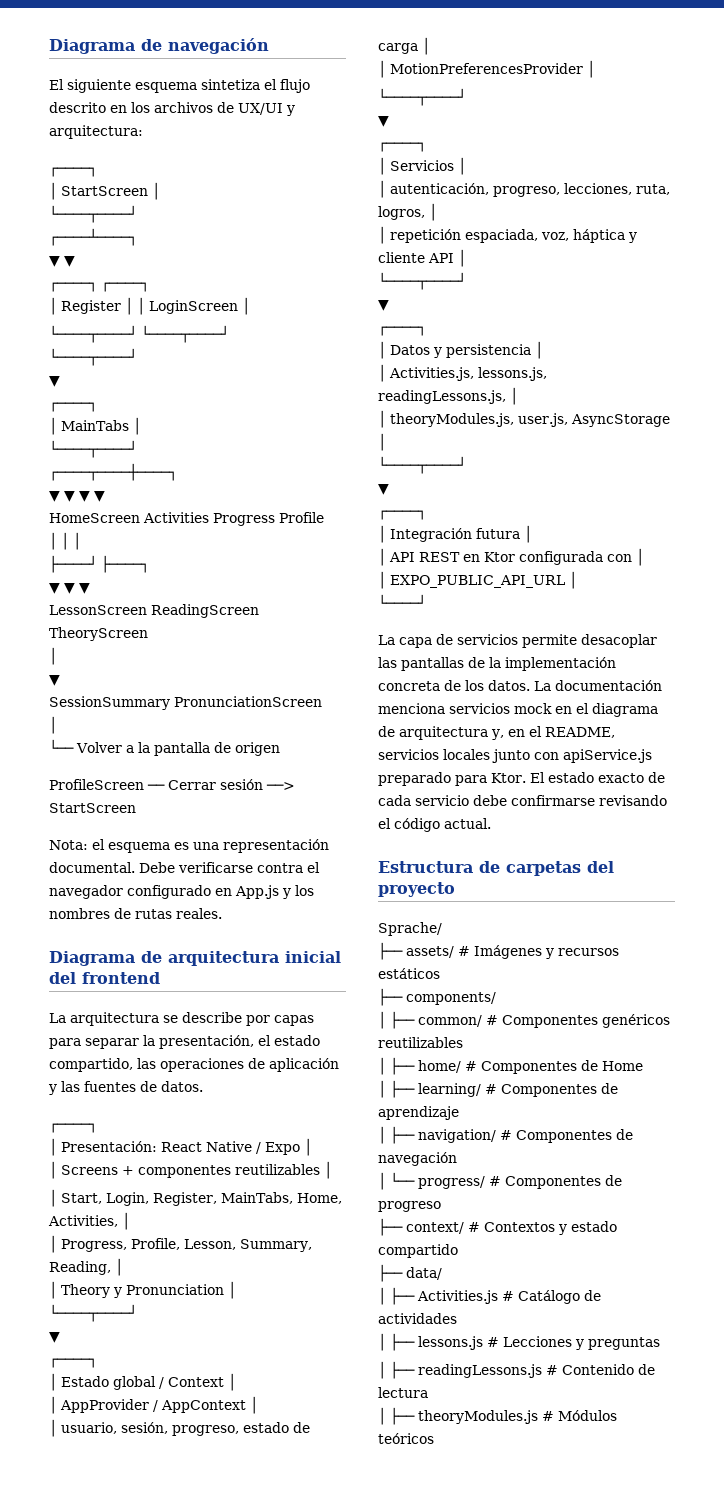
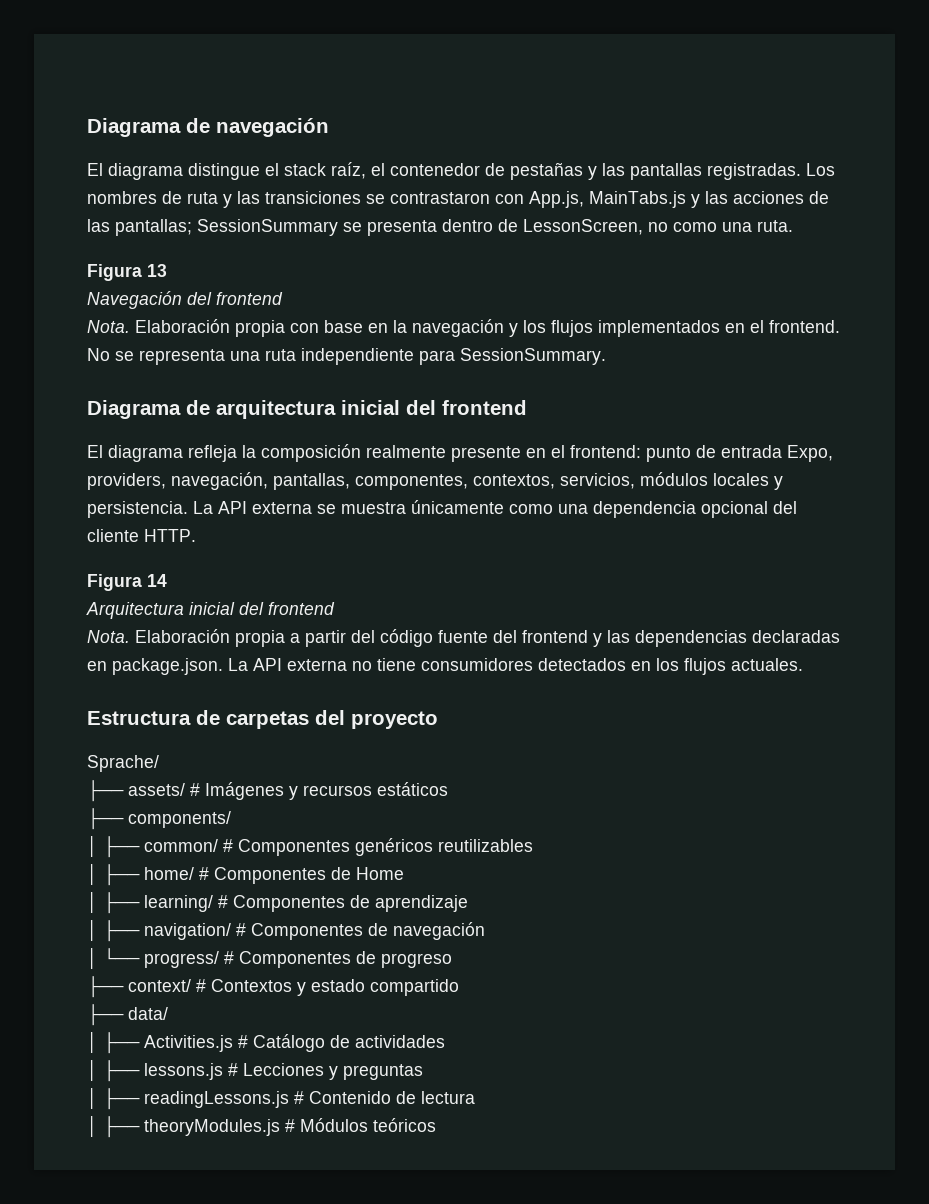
[67,79,310,93] [49,102,295,116] [49,125,143,139] [49,167,97,177] [49,182,160,200] [49,205,137,223] [49,228,137,246] [49,256,75,267] [49,282,149,292] [49,297,250,315] [49,325,229,343] [49,348,137,366] [49,376,60,387] [49,402,97,412] [49,417,141,435] [49,440,137,458] [49,463,177,481] [49,491,105,502] [49,512,324,526] [49,532,81,550] [49,555,149,573] [49,583,90,594] [49,604,259,618] [49,627,148,641] [49,647,57,665] [49,675,60,686] [49,696,322,710] [49,716,57,734] [49,739,280,756] [49,779,295,790] [49,803,136,813] [49,839,329,853] [49,862,320,873] [49,885,314,899] [49,908,222,919] siguiente esquema sintetiza el flujo descrito en los archivos de UX/UI y arquitectura: // ┌────┐ // │ StartScreen │ // └────┬────┘ // ┌────┴────┐ // ▼ ▼ // ┌────┐ ┌────┐ // │ Register │ │ LoginScreen │ // └────┬────┘ └────┬────┘ // └────┬────┘ // ▼ // ┌────┐ // │ MainTabs │ // └────┬────┘ // ┌────┬────┼────┐ // ▼ ▼ ▼ ▼ // HomeScreen Activities Progress Profile // │ │ │ // ├────┘ ├────┐ // ▼ ▼ ▼ // LessonScreen ReadingScreen TheoryScreen // │ // ▼ // SessionSummary PronunciationScreen // │ // └── Volver a la pantalla de origen // ProfileScreen ── Cerrar sesión ──> StartScreen // Nota: el esquema es una representación documental. Debe verificarse contra el navegador configurado en App.js y los nombres de rutas reales. -> [108,162,835,180] [87,191,829,208] [87,219,793,236] [87,264,167,281] [87,291,283,309] [87,319,840,337] [87,348,606,365] diagrama distingue el stack raíz, el contenedor de pestañas y las pantallas registradas. Los nombres de ruta y las transiciones se contrastaron con App.js, MainTabs.js y las acciones de las pantallas; SessionSummary se presenta dentro de LessonScreen, no como una ruta. // Figura 13 // Navegación del frontend // Nota. Elaboración propia con base en la navegación y los flujos implementados en el frontend. No se representa una ruta independiente para SessionSummary.
[49,1012,314,1026] [49,1035,320,1049] [49,1058,339,1072] [48,1081,203,1095] [49,1123,97,1133] [49,1138,312,1156] [49,1161,332,1179] [49,1189,342,1207] [48,1212,130,1230] [49,1235,312,1253] [49,1258,123,1276] [49,1281,236,1299] [49,1304,137,1322] [49,1332,60,1343] [49,1358,97,1368] [49,1373,236,1391] [49,1396,258,1414] [49,1419,310,1437] [378,37,430,55] [378,60,595,78] [378,88,466,106] [378,116,389,127] [378,142,426,152] [378,157,466,175] [378,180,670,198] [378,203,437,221] [378,226,637,244] [378,249,466,267] [378,272,466,290] [378,300,389,311] [378,326,426,336] [378,341,543,359] [378,364,547,382] [378,387,518,405] [378,410,670,428] [378,433,386,451] [378,456,466,474] [378,484,389,495] [378,510,426,520] [378,525,532,543] [378,548,644,566] [378,571,577,589] [378,594,426,608] [378,634,657,648] [378,657,616,671] [378,680,662,691] [378,703,658,717] [378,726,615,740] [378,749,652,763] [378,772,665,786] [378,795,667,806] [378,818,491,832] La arquitectura se describe por capas para separar la presentación, el estado compartido, las operaciones de aplicación y las fuentes de datos. // ┌────┐ // │ Presentación: React Native / Expo │ // │ Screens + componentes reutilizables │ // │ Start, Login, Register, MainTabs, Home, Activities, │ // │ Progress, Profile, Lesson, Summary, Reading, │ // │ Theory y Pronunciation │ // └────┬────┘ // ▼ // ┌────┐ // │ Estado global / Context │ // │ AppProvider / AppContext │ // │ usuario, sesión, progreso, estado de carga │ // │ MotionPreferencesProvider │ // └────┬────┘ // ▼ // ┌────┐ // │ Servicios │ // │ autenticación, progreso, lecciones, ruta, logros, │ // │ repetición espaciada, voz, háptica y cliente API │ // └────┬────┘ // ▼ // ┌────┐ // │ Datos y persistencia │ // │ Activities.js, lessons.js, readingLessons.js, │ // │ theoryModules.js, user.js, AsyncStorage │ // └────┬────┘ // ▼ // ┌────┐ // │ Integración futura │ // │ API REST en Ktor configurada con │ // │ EXPO_PUBLIC_API_URL │ // └────┘ // La capa de servicios permite desacoplar las pantallas de la implementación concreta de los datos. La documentación menciona servicios mock en el diagrama de arquitectura y, en el README, servicios locales junto con apiService.js preparado para Ktor. El estado exacto de cada servicio debe confirmarse revisando el código actual. -> [87,444,833,462] [87,472,783,490] [87,500,797,518] [87,529,196,542] [87,574,167,591] [86,602,335,619] [87,629,840,647] [87,658,803,675] El diagrama refleja la composición realmente presente en el frontend: punto de entrada Expo, providers, navegación, pantallas, componentes, contextos, servicios, módulos locales y persistencia. La API externa se muestra únicamente como una dependencia opcional del cliente HTTP. // Figura 14 // Arquitectura inicial del frontend // Nota. Elaboración propia a partir del código fuente del frontend y las dependencias declaradas en package.json. La API externa no tiene consumidores detectados en los flujos actuales.

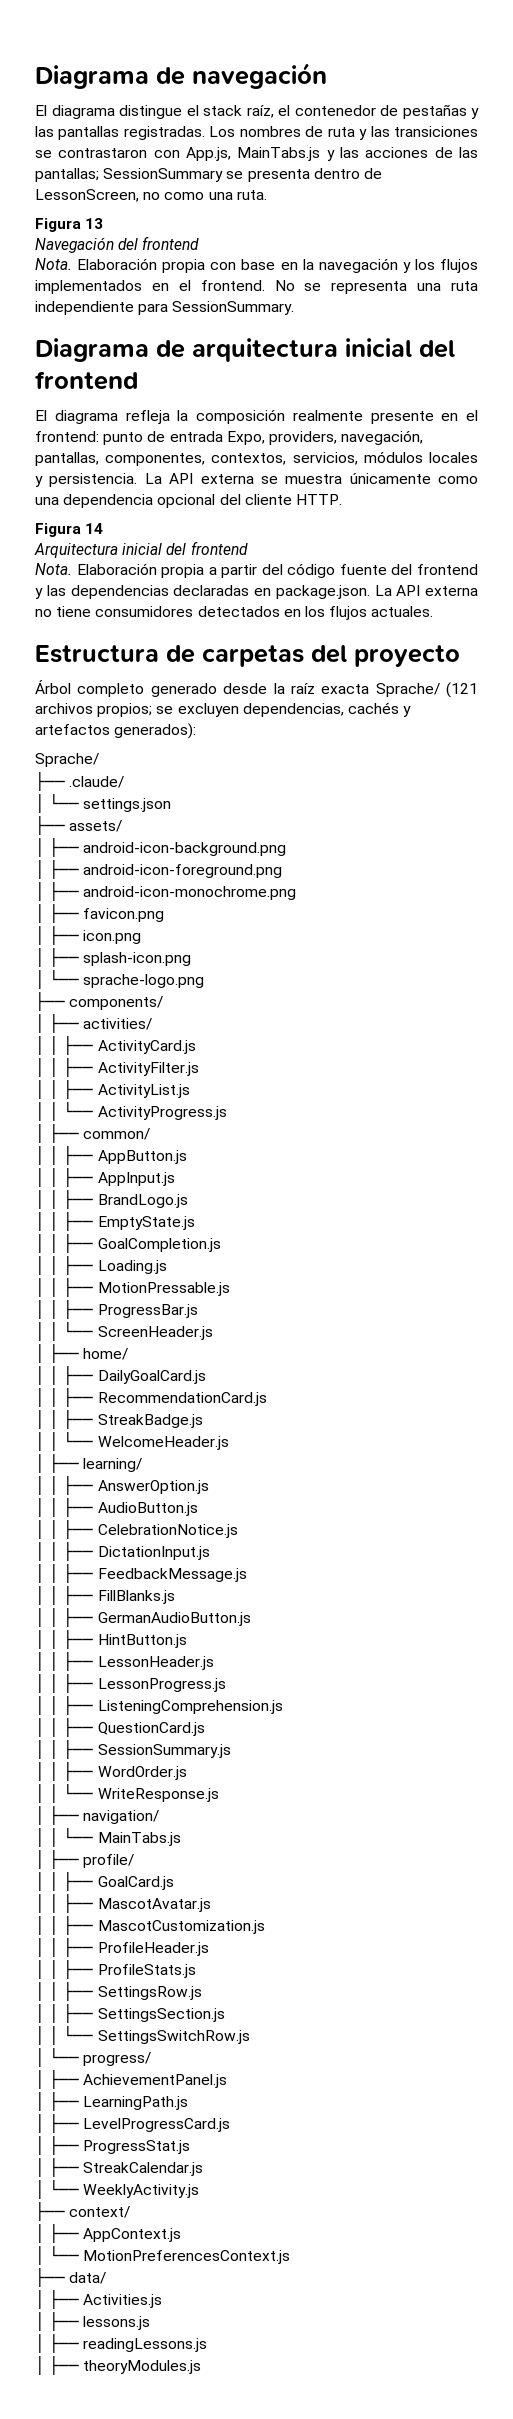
[87,755,159,772] [87,780,448,802] [87,808,231,830] [87,836,533,858] [87,864,404,886] [87,892,468,914] [87,920,485,942] [87,948,452,969] [87,976,459,998] Sprache/ // ├── assets/ # Imágenes y recursos estáticos // ├── components/ // │ ├── common/ # Componentes genéricos reutilizables // │ ├── home/ # Componentes de Home // │ ├── learning/ # Componentes de aprendizaje // │ ├── navigation/ # Componentes de navegación // │ └── progress/ # Componentes de progreso // ├── context/ # Contextos y estado compartido -> [35,680,478,698] [35,702,412,717] [35,723,197,739] [35,753,99,767] [35,771,125,791] [35,793,172,813] [35,815,123,835] [35,837,287,857] [35,859,283,879] [35,881,297,901] [35,903,165,923] [35,925,142,945] [35,947,192,967] [35,969,205,989] [35,991,164,1011] [35,1013,153,1033] [35,1035,196,1055] [35,1057,199,1077] [35,1079,190,1099] [35,1101,227,1121] [35,1123,151,1143] [35,1145,187,1165] [35,1167,175,1187] [35,1189,188,1209] [35,1211,195,1231] [35,1233,221,1253] [35,1255,167,1275] [35,1277,230,1297] [35,1299,198,1319] [35,1321,213,1341] [35,1343,129,1363] [35,1365,206,1385] [35,1387,267,1407] [35,1409,203,1429] [35,1431,229,1451] [35,1453,143,1473] [35,1475,209,1495] [35,1497,198,1517] [35,1519,238,1539] [35,1541,210,1561] [35,1563,247,1583] [35,1585,175,1605] [35,1607,251,1627] [35,1629,187,1649] [35,1651,214,1671] [35,1673,226,1693] [35,1695,283,1715] [35,1717,205,1737] [35,1739,231,1759] [35,1761,187,1781] [35,1783,219,1803] [35,1805,160,1825] [35,1827,181,1847] [35,1849,135,1869] [35,1871,174,1891] [35,1893,211,1913] [35,1915,265,1935] [35,1937,209,1957] [35,1959,196,1979] [35,1981,202,2001] [35,2003,225,2023] [35,2025,250,2045] [35,2047,152,2067] [35,2069,228,2089] [35,2091,189,2111] [35,2113,231,2133] [35,2135,191,2155] [35,2157,204,2177] [35,2179,200,2199] [35,2201,131,2221] [35,2223,182,2243] [35,2245,291,2265] Árbol completo generado desde la raíz exacta Sprache/ (121 archivos propios; se excluyen dependencias, cachés y artefactos generados): // Sprache/ // ├── .claude/ // │ └── settings.json // ├── assets/ // │ ├── android-icon-background.png // │ ├── android-icon-foreground.png // │ ├── android-icon-monochrome.png // │ ├── favicon.png // │ ├── icon.png // │ ├── splash-icon.png // │ └── sprache-logo.png // ├── components/ // │ ├── activities/ // │ │ ├── ActivityCard.js // │ │ ├── ActivityFilter.js // │ │ ├── ActivityList.js // │ │ └── ActivityProgress.js // │ ├── common/ // │ │ ├── AppButton.js // │ │ ├── AppInput.js // │ │ ├── BrandLogo.js // │ │ ├── EmptyState.js // │ │ ├── GoalCompletion.js // │ │ ├── Loading.js // │ │ ├── MotionPressable.js // │ │ ├── ProgressBar.js // │ │ └── ScreenHeader.js // │ ├── home/ // │ │ ├── DailyGoalCard.js // │ │ ├── RecommendationCard.js // │ │ ├── StreakBadge.js // │ │ └── WelcomeHeader.js // │ ├── learning/ // │ │ ├── AnswerOption.js // │ │ ├── AudioButton.js // │ │ ├── CelebrationNotice.js // │ │ ├── DictationInput.js // │ │ ├── FeedbackMessage.js // │ │ ├── FillBlanks.js // │ │ ├── GermanAudioButton.js // │ │ ├── HintButton.js // │ │ ├── LessonHeader.js // │ │ ├── LessonProgress.js // │ │ ├── ListeningComprehension.js // │ │ ├── QuestionCard.js // │ │ ├── SessionSummary.js // │ │ ├── WordOrder.js // │ │ └── WriteResponse.js // │ ├── navigation/ // │ │ └── MainTabs.js // │ ├── profile/ // │ │ ├── GoalCard.js // │ │ ├── MascotAvatar.js // │ │ ├── MascotCustomization.js // │ │ ├── ProfileHeader.js // │ │ ├── ProfileStats.js // │ │ ├── SettingsRow.js // │ │ ├── SettingsSection.js // │ │ └── SettingsSwitchRow.js // │ └── progress/ // │ ├── AchievementPanel.js // │ ├── LearningPath.js // │ ├── LevelProgressCard.js // │ ├── ProgressStat.js // │ ├── StreakCalendar.js // │ └── WeeklyActivity.js // ├── context/ // │ ├── AppContext.js // │ └── MotionPreferencesContext.js
[238,1034,445,1052] # Catálogo de actividades -> (163, 2301) none
[228,1063,423,1080] # Lecciones y preguntas -> (151, 2323) none
[294,1091,475,1104] # Contenido de lectura -> (208, 2345) none
[285,1118,436,1132] # Módulos teóricos -> (202, 2367) none

